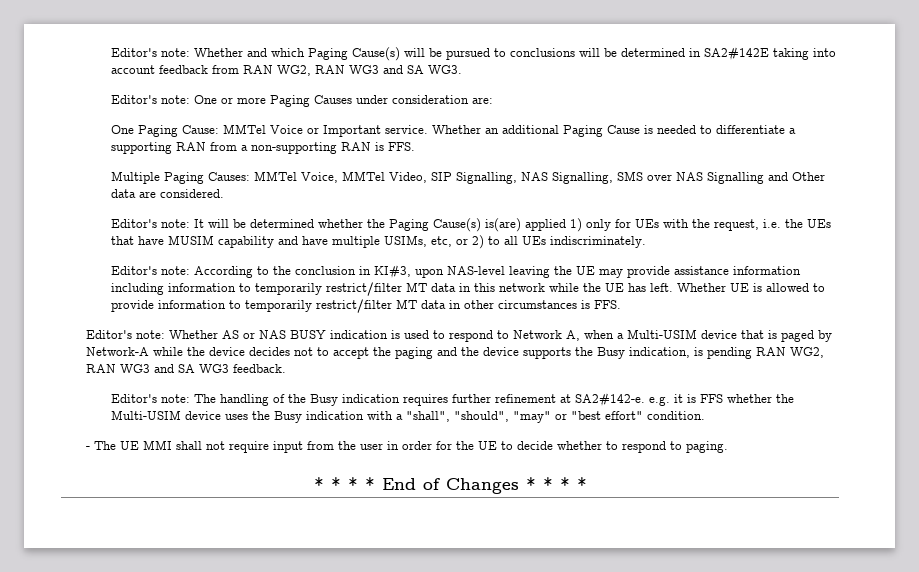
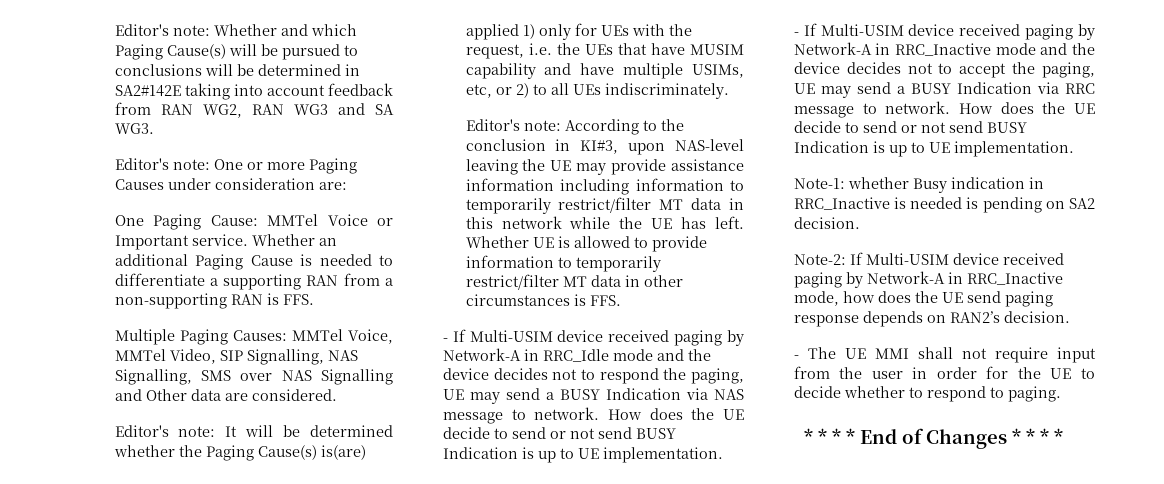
[85,329,832,342] [85,347,183,356] Editor's note: Whether AS or NAS BUSY indication is used to respond to Network A, when a Multi-USIM device that is paged by Network-A while -> [442,329,744,346] [442,348,711,362] [442,368,744,384] [442,388,744,404] [442,407,744,424] [442,427,676,439] [442,447,723,463] [793,23,1095,40] [793,42,1068,56] - If Multi-USIM device received paging by Network-A in RRC_Idle mode and the device decides not to respond the paging, UE may send a BUSY Indication via NAS message to network. How does the UE decide to send or not send BUSY Indication is up to UE implementation. // - If Multi-USIM device received paging by Network-A in RRC_Inactive mode and
[394,347,824,359] [85,364,286,373] [110,393,794,407] [110,410,705,423] paging and the device supports the Busy indication, is pending RAN WG2, RAN WG3 and SA WG3 feedback. // Editor's note: The handling of the Busy indication requires further refinement at SA2#142-e. e.g. it is FFS whether the Multi-USIM device uses the Busy indication with a "shall", "should", "may" or "best effort" condition. -> [1042,62,1095,78] [793,82,1095,98] [793,101,1095,118] [793,121,1027,133] [793,141,1074,157] [793,177,1044,193] [793,197,1095,213] [793,217,860,229] [793,252,1064,265] [793,271,1063,288] [793,291,1053,307] [793,311,1070,327] paging, UE may send a BUSY Indication via RRC message to network. How does the UE decide to send or not send BUSY Indication is up to UE implementation. // Note-1: whether Busy indication in RRC_Inactive is needed is pending on SA2 decision. // Note-2: If Multi-USIM device received paging by Network-A in RRC_Inactive mode, how does the UE send paging response depends on RAN2’s decision.

